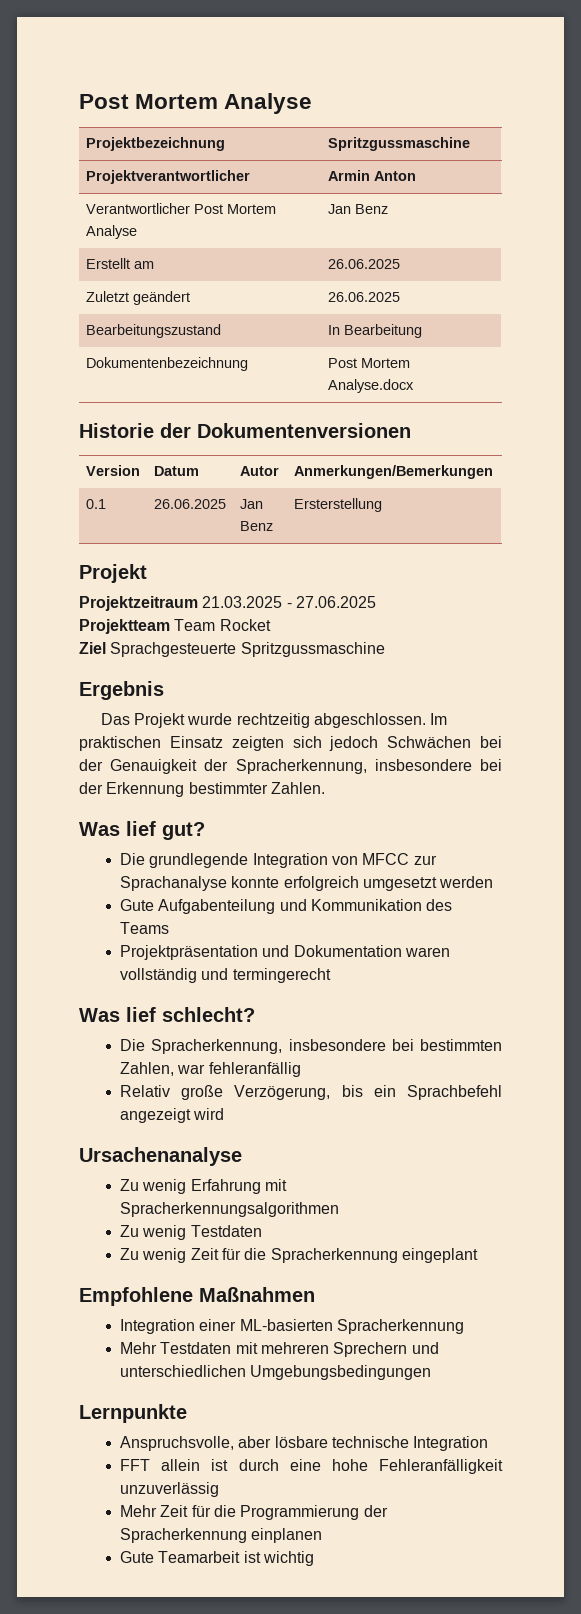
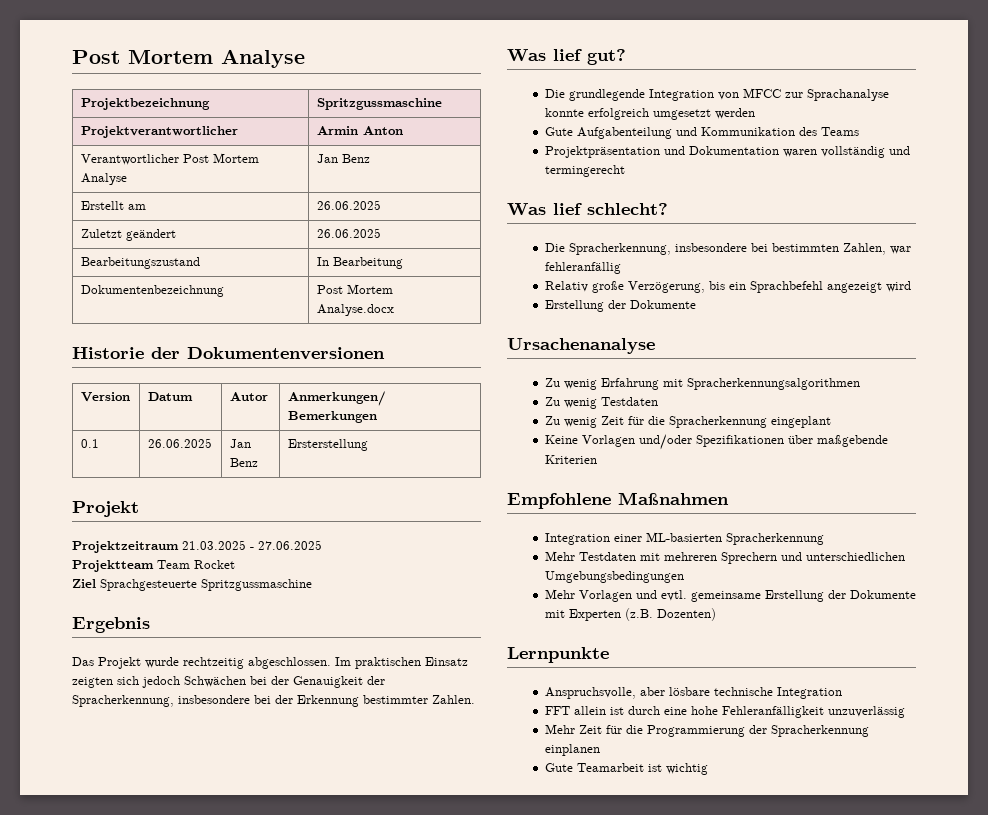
(225, 1114) none -> [544,300,696,312] // Erstellung der Dokumente
(478, 1255) none -> [544,434,888,450] [544,455,597,464] // Keine Vorlagen und/oder Spezifikationen über maßgebende Kriterien
(432, 1372) none -> [544,589,916,602] [544,608,716,621] // Mehr Vorlagen und evtl. gemeinsame Erstellung der Dokumente mit Experten (z.B. Dozenten)

